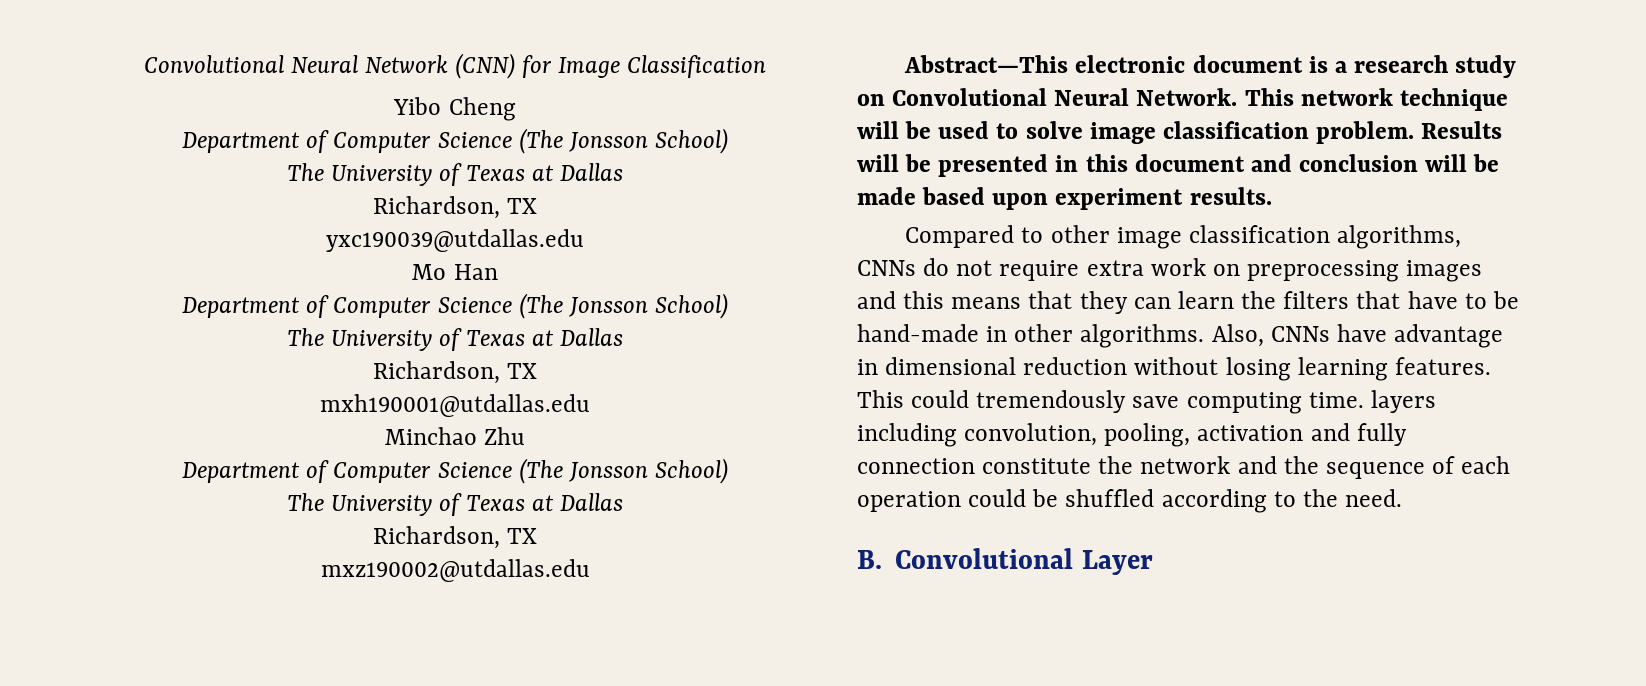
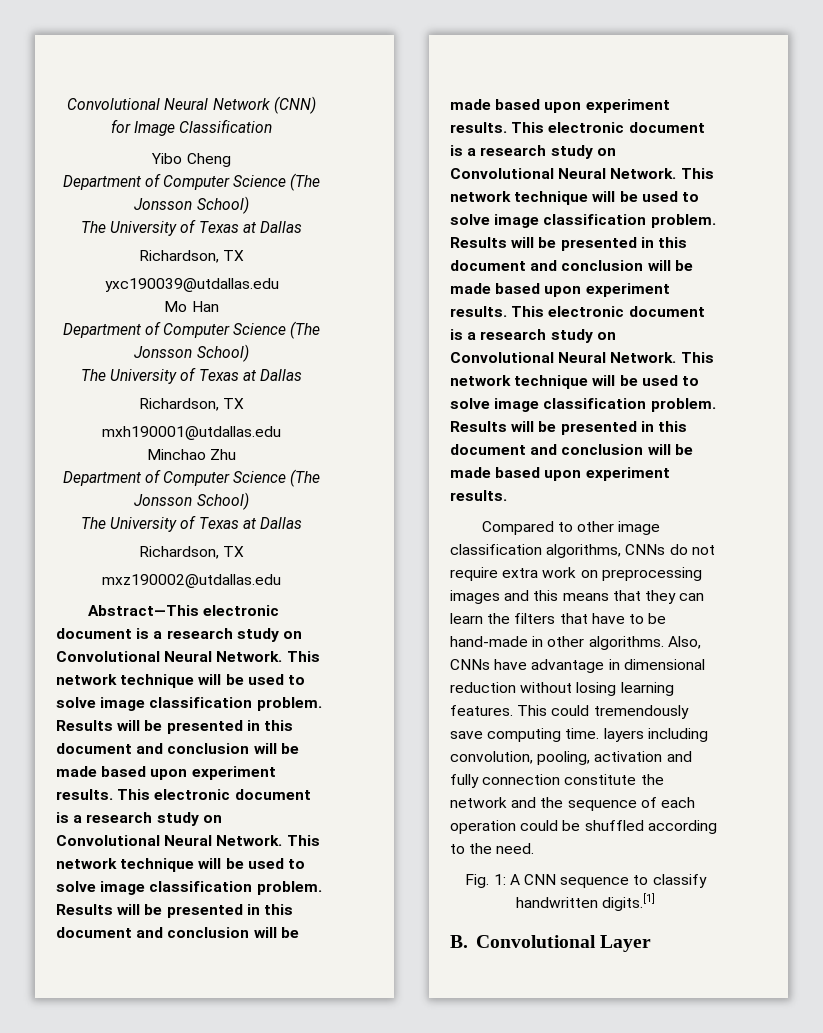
(1272, 196) none -> [117,789,311,800] [56,812,222,826] [56,835,320,846] [56,858,305,872] [56,881,322,895] [56,904,293,918] [56,927,299,938] [450,99,670,113] [450,122,705,133] [450,145,616,159] [450,168,714,179] [450,191,699,205] [450,214,716,228] [450,237,687,251] [450,260,693,271] [450,283,670,297] [450,306,705,317] [450,329,616,343] [450,352,714,363] [450,375,699,389] [450,398,716,412] [450,421,687,435] [450,444,693,455] [450,467,670,481] [450,490,507,501] This electronic document is a research study on Convolutional Neural Network. This network technique will be used to solve image classification problem. Results will be presented in this document and conclusion will be made based upon experiment results. This electronic document is a research study on Convolutional Neural Network. This network technique will be used to solve image classification problem. Results will be presented in this document and conclusion will be made based upon experiment results. This electronic document is a research study on Convolutional Neural Network. This network technique will be used to solve image classification problem. Results will be presented in this document and conclusion will be made based upon experiment results.
(1403, 498) none -> [465,874,707,888] [515,893,656,911] // Fig. 1: A CNN sequence to classify handwritten digits.[1]

